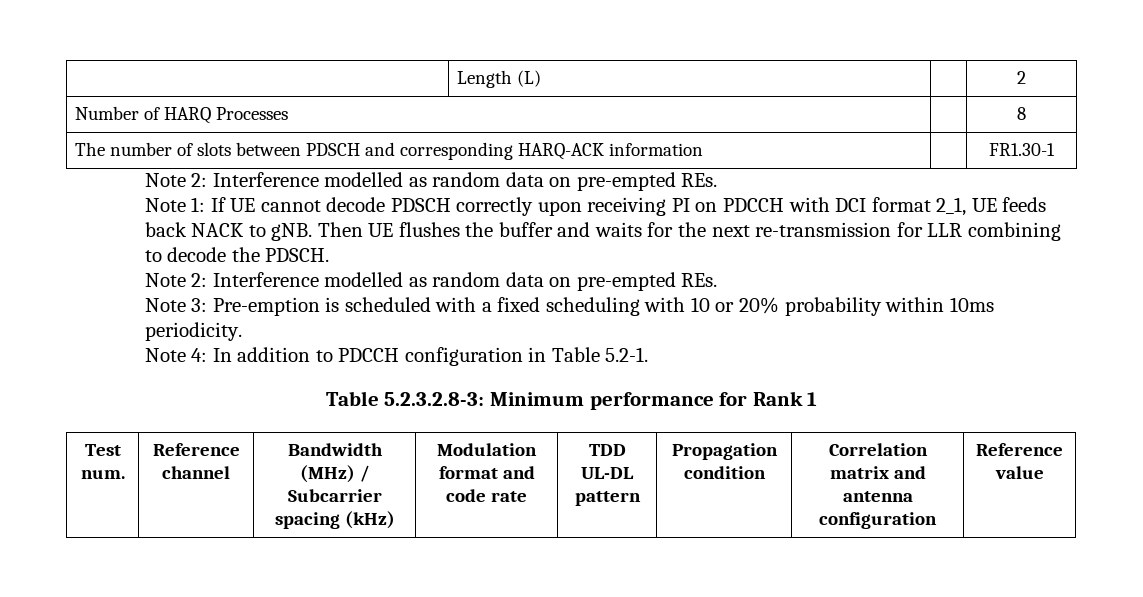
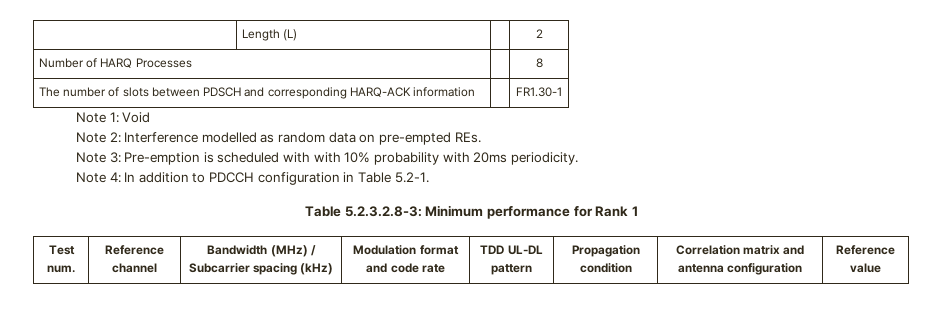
[191,172,718,191] [144,197,1047,216] [144,222,1061,241] [144,247,330,262] 2: Interference modelled as random data on pre-empted REs. // Note 1: If UE cannot decode PDSCH correctly upon receiving PI on PDCCH with DCI format 2_1, UE feeds back NACK to gNB. Then UE flushes the buffer and waits for the next re-transmission for LLR combining to decode the PDSCH. -> [109,112,151,123] 1: Void
[481,297,994,316] a fixed scheduling with 10 or 20% probability within 10ms -> [313,152,508,165] with 10% probability with 20ms

